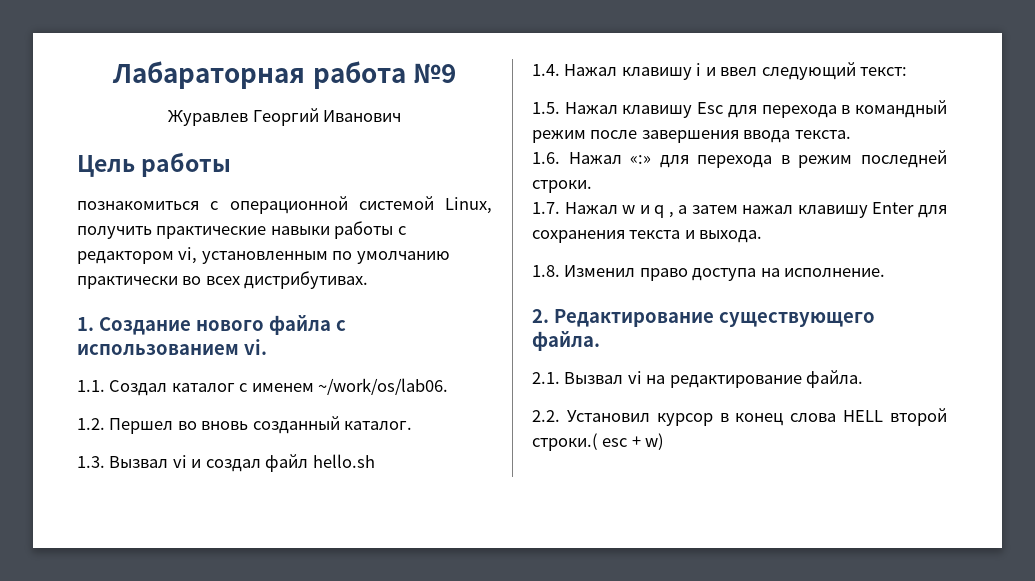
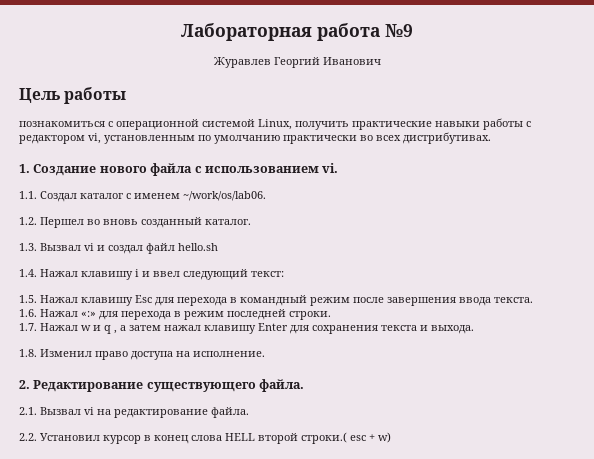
[112,61,306,89] Лабараторная -> [181,23,312,41] Лабораторная

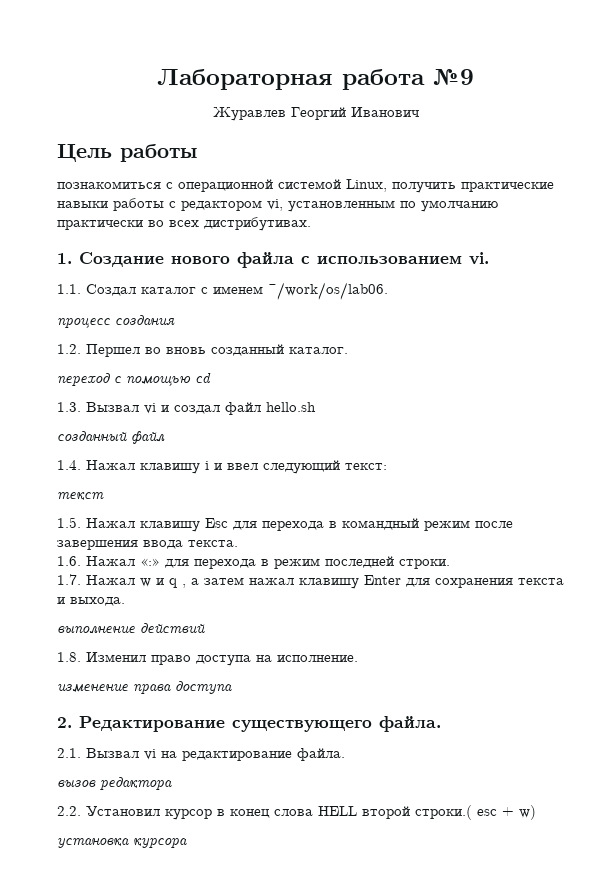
(266, 196) none -> [57,315,175,329] // процесс создания
(251, 222) none -> [57,372,211,387] // переход с помощью cd
(218, 247) none -> [57,431,165,444] // созданный файл
(284, 274) none -> [57,492,104,501] // текст
(474, 329) none -> [57,623,205,634] // выполнение действий
(265, 354) none -> [57,681,232,695] // изменение права доступа
(249, 412) none -> [57,777,172,791] // вызов редактора
(391, 437) none -> [57,838,187,849] // установка курсора

